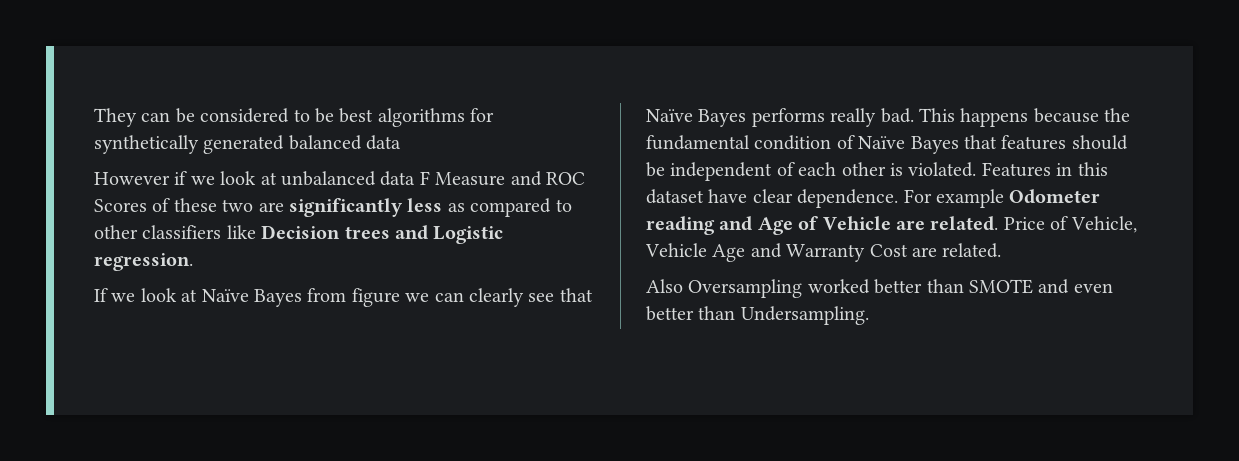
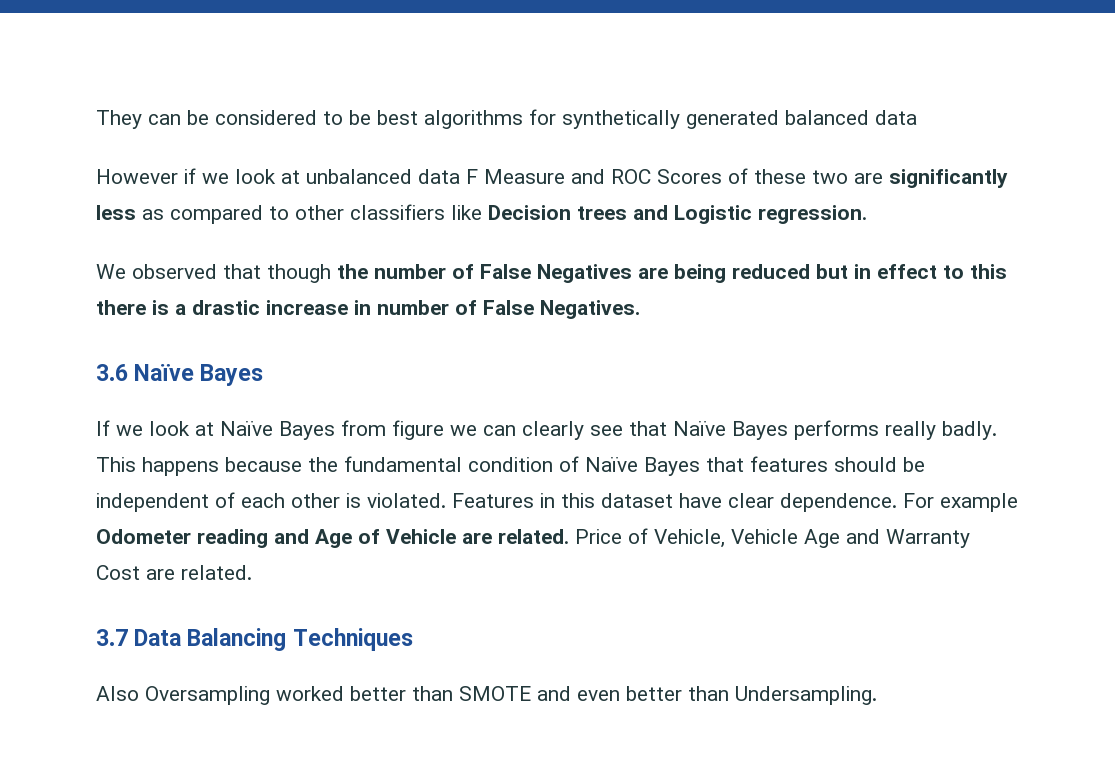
(193, 262) none -> [96,264,1007,283] [96,300,640,319] [96,364,264,386] // We observed that though the number of False Negatives are being reduced but in effect to this there is a drastic increase in number of False Negatives. // 3.6 Naïve Bayes
[880,108,914,123] bad. -> [942,421,997,440] badly.
(1002, 250) none -> [96,628,413,651] // 3.7 Data Balancing Techniques

